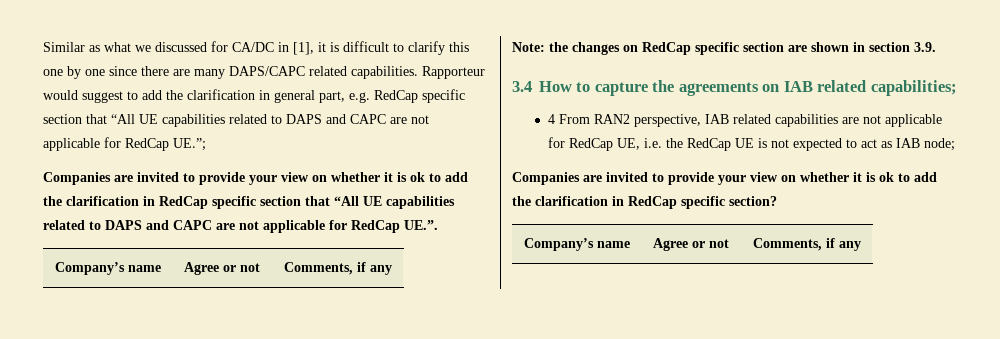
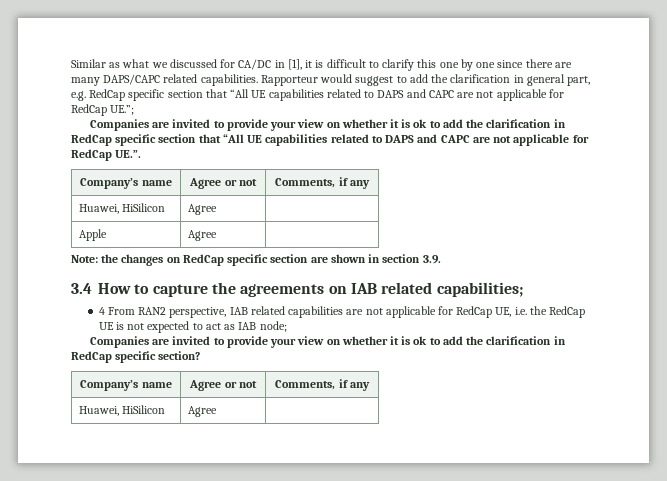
(392, 270) none -> [79,203,166,214] [188,204,218,215] [79,229,108,241] [188,230,218,241] // Huawei, HiSilicon | Agree | // Apple | Agree |
(861, 246) none -> [79,405,166,416] [188,406,218,417] // Huawei, HiSilicon | Agree |

